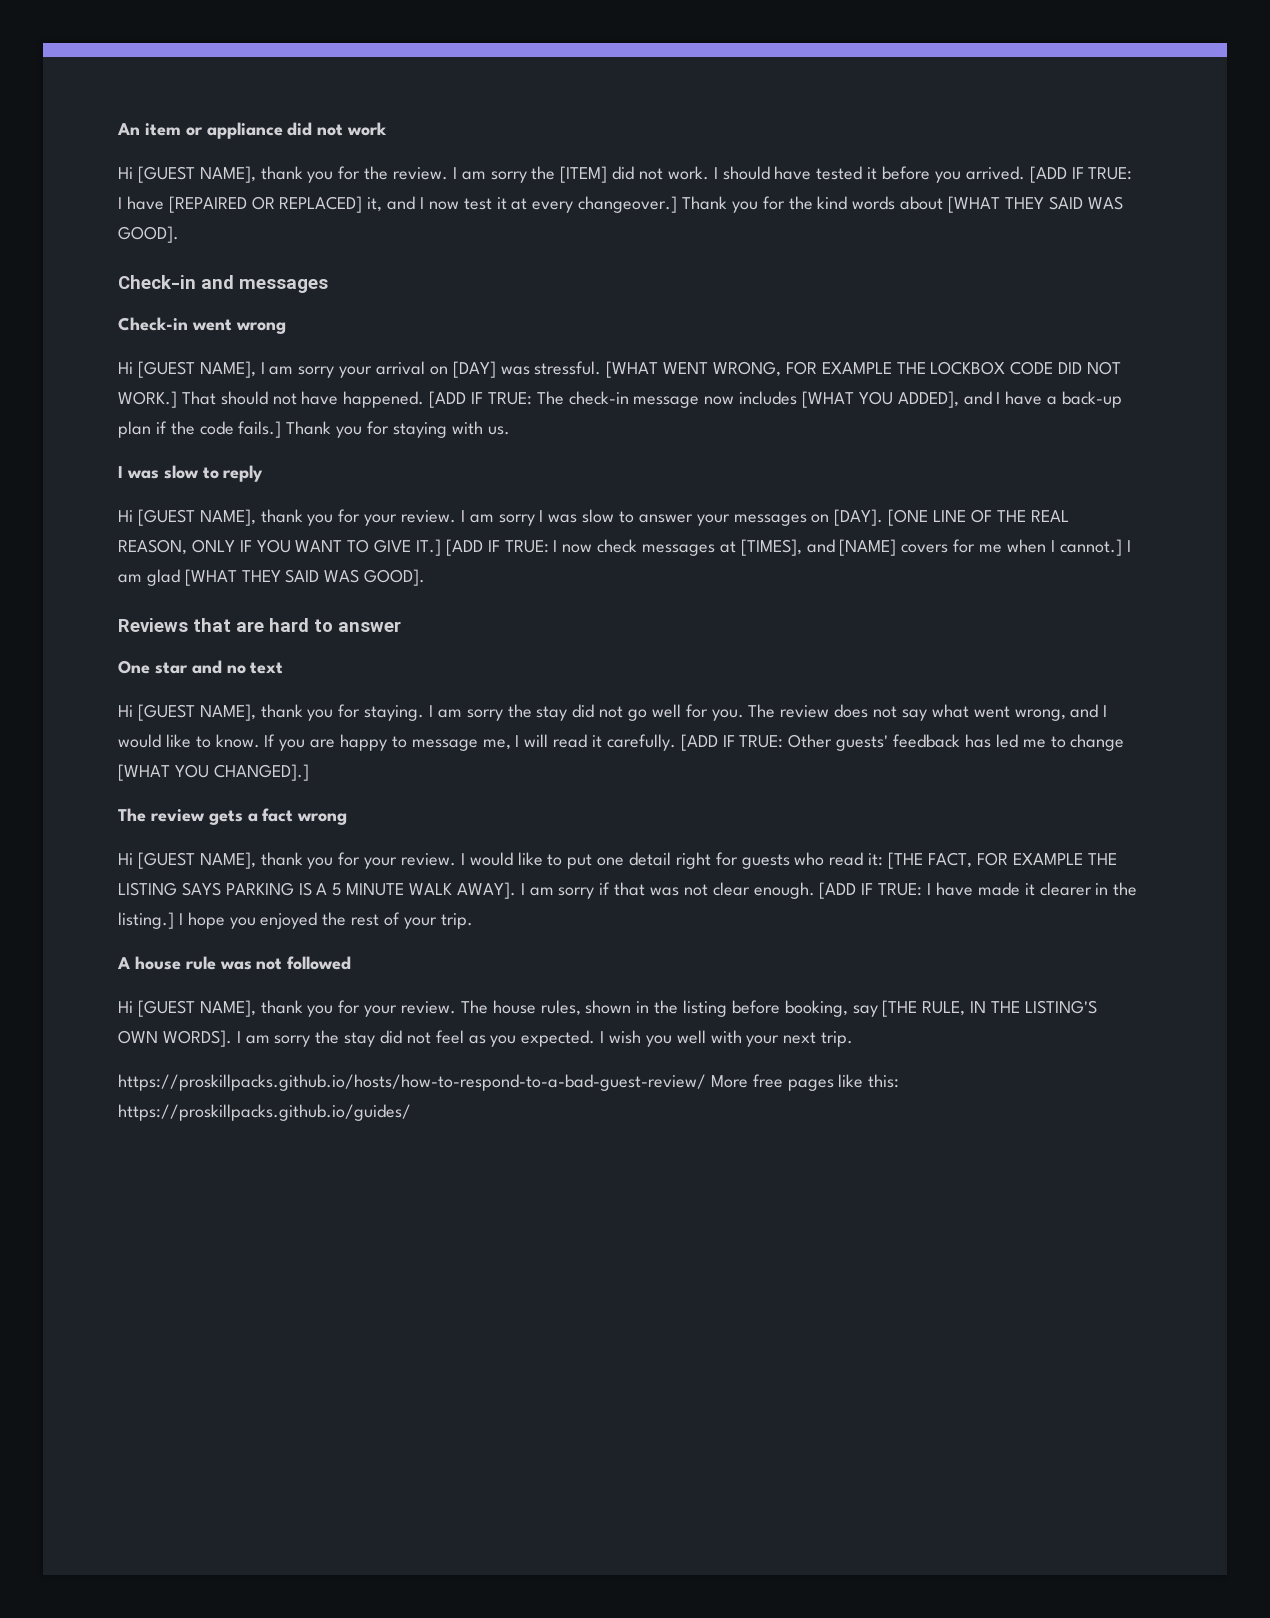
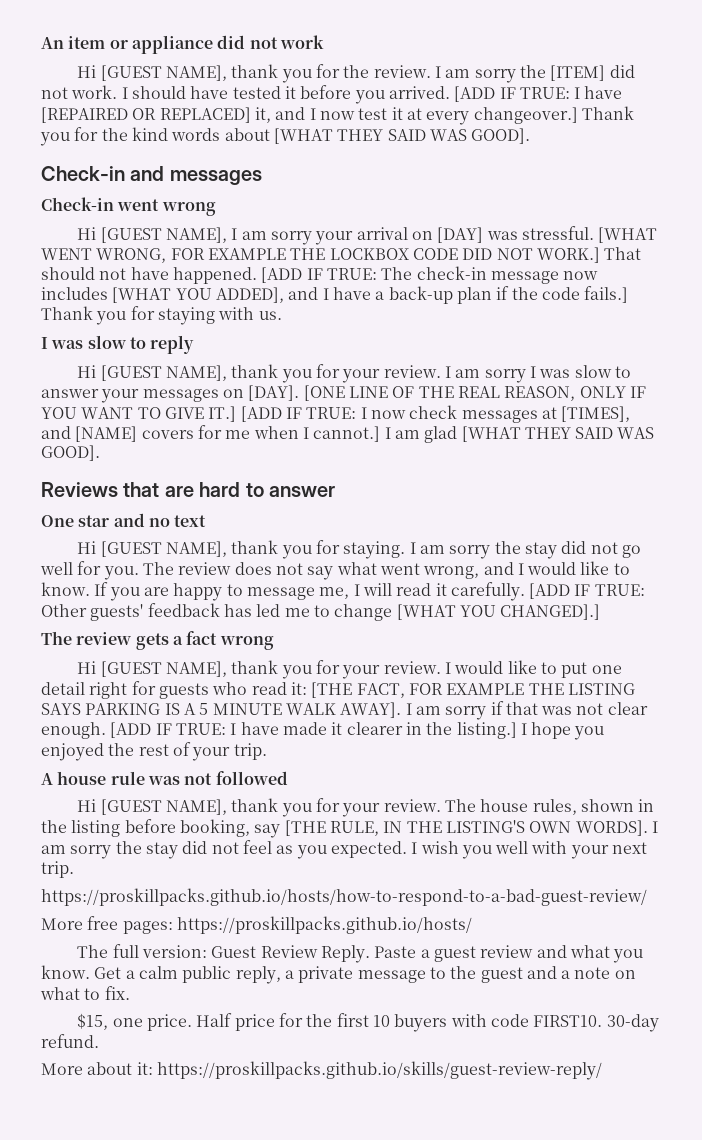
(706, 1082) none -> (647, 897) //
[787,1074,900,1091] [118,1104,411,1121] pages like this: https://proskillpacks.github.io/guides/ -> [122,916,472,934] [77,944,644,963] [41,965,636,984] [40,986,130,1000] [77,1013,659,1032] [41,1034,99,1048] [41,1061,602,1080] pages: https://proskillpacks.github.io/hosts/ // The full version: Guest Review Reply. Paste a guest review and what you know. Get a calm public reply, a private message to the guest and a note on what to fix. // $15, one price. Half price for the first 10 buyers with code FIRST10. 30-day refund. // More about it: https://proskillpacks.github.io/skills/guest-review-reply/

